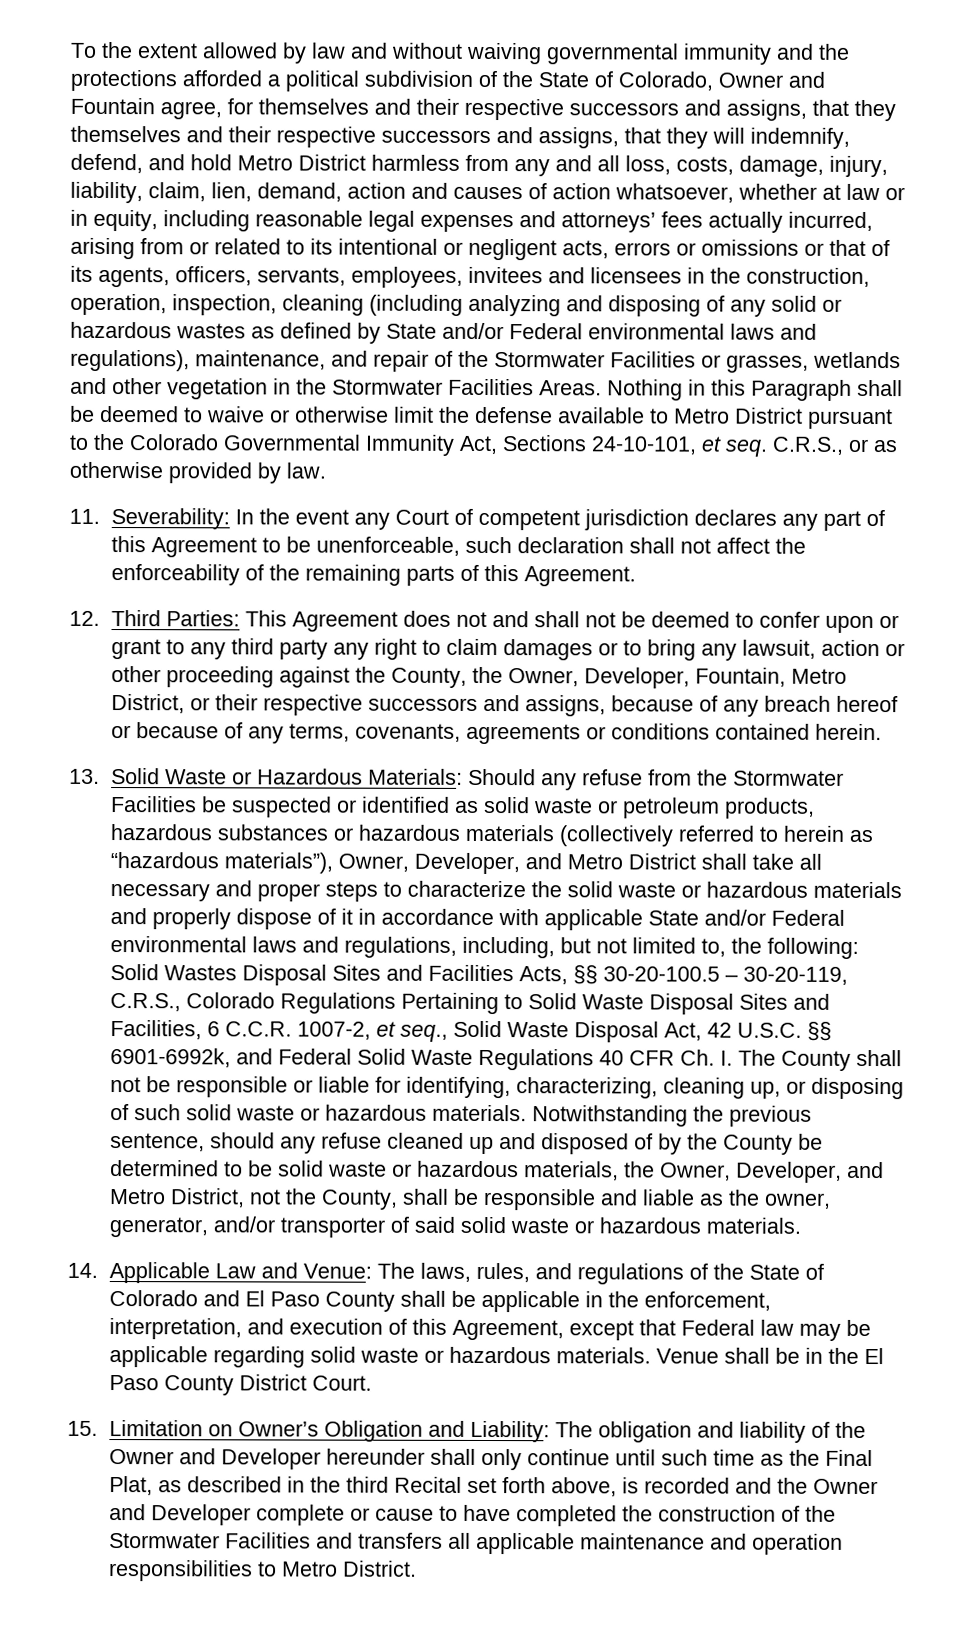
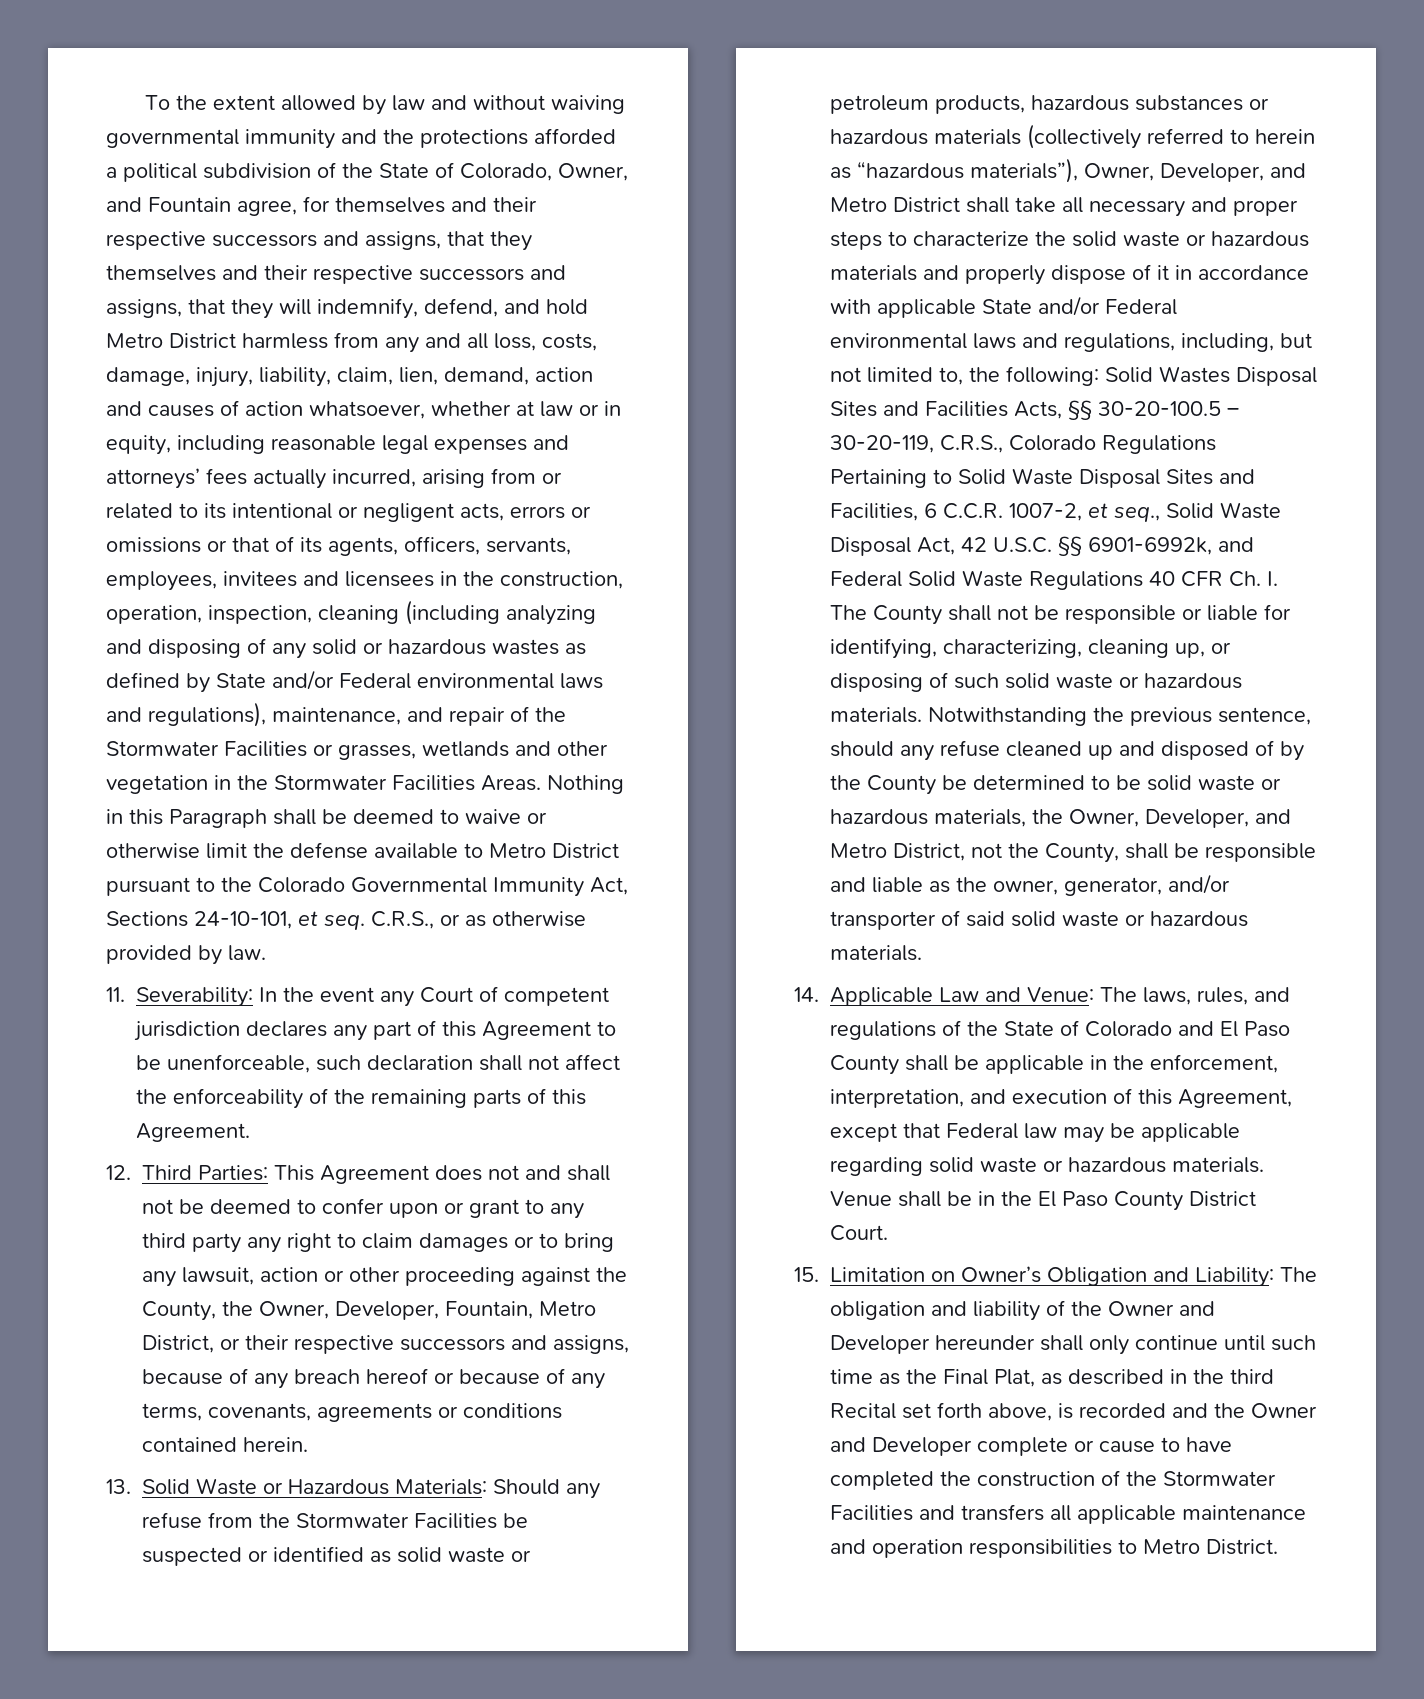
[718,72,783,88] Owner -> [558,163,628,181] Owner,

